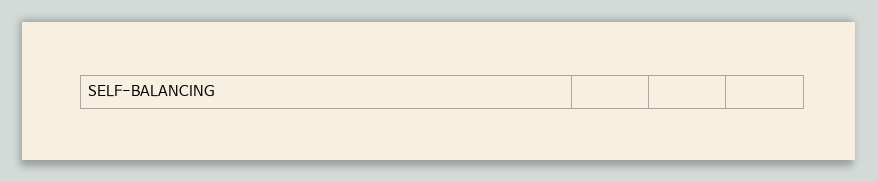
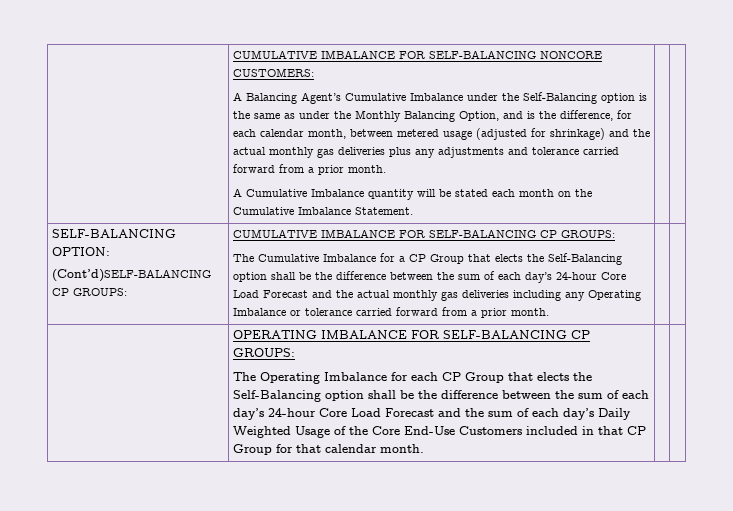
[87,85,215,97] SELF-BALANCING | -> [232,50,602,59] [232,68,314,77] [232,92,647,104] [232,110,632,122] [232,128,650,140] [232,147,619,158] [232,164,386,175] [232,188,592,200] [232,207,413,215] [51,229,176,238] [51,247,110,256] [51,269,211,282] [51,288,127,296] [232,229,615,238] [232,253,622,265] [232,271,626,283] [232,290,641,301] [232,307,549,318] [232,330,590,339] [232,348,295,357] [232,372,592,384] [232,390,649,402] [232,408,631,420] [232,426,646,438] [232,444,424,455] | CUMULATIVE IMBALANCE FOR SELF-BALANCING NONCORE CUSTOMERS: // A Balancing Agent’s Cumulative Imbalance under the Self-Balancing option is the same as under the Monthly Balancing Option, and is the difference, for each calendar month, between metered usage (adjusted for shrinkage) and the actual monthly gas deliveries plus any adjustments and tolerance carried forward from a prior month. // A Cumulative Imbalance quantity will be stated each month on the Cumulative Imbalance Statement. | | // SELF-BALANCING OPTION: // (Cont’d)SELF-BALANCING CP GROUPS: | CUMULATIVE IMBALANCE FOR SELF-BALANCING CP GROUPS: // The Cumulative Imbalance for a CP Group that elects the Self-Balancing option shall be the difference between the sum of each day’s 24-hour Core Load Forecast and the actual monthly gas deliveries including any Operating Imbalance or tolerance carried forward from a prior month. | | // | OPERATING IMBALANCE FOR SELF-BALANCING CP GROUPS: // The Operating Imbalance for each CP Group that elects the Self-Balancing option shall be the difference between the sum of each day’s 24-hour Core Load Forecast and the sum of each day’s Daily Weighted Usage of the Core End-Use Customers included in that CP Group for that calendar month.

